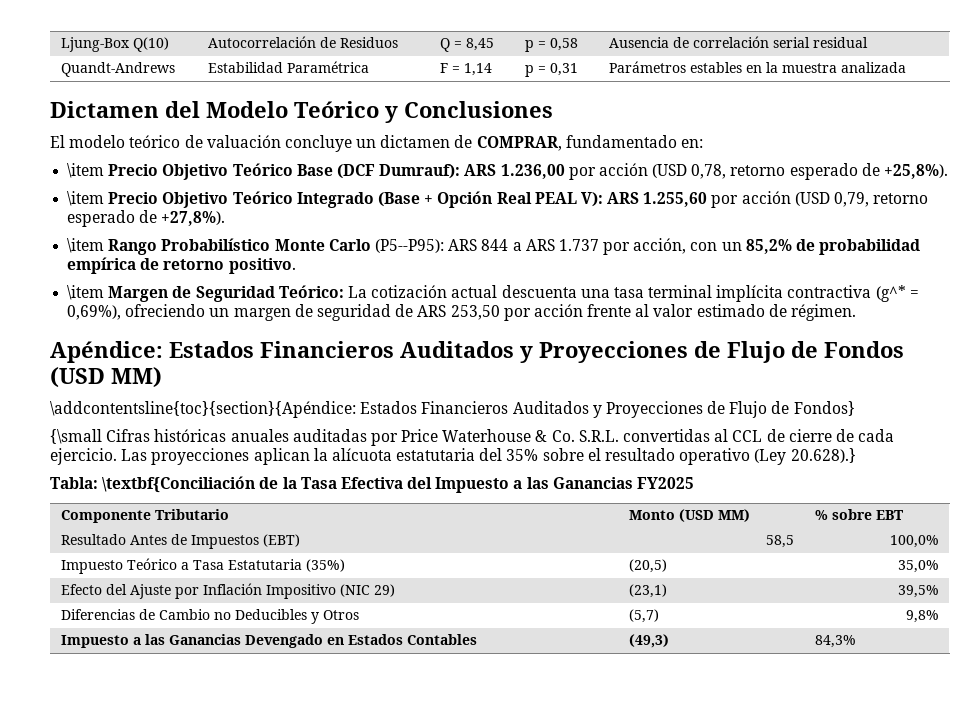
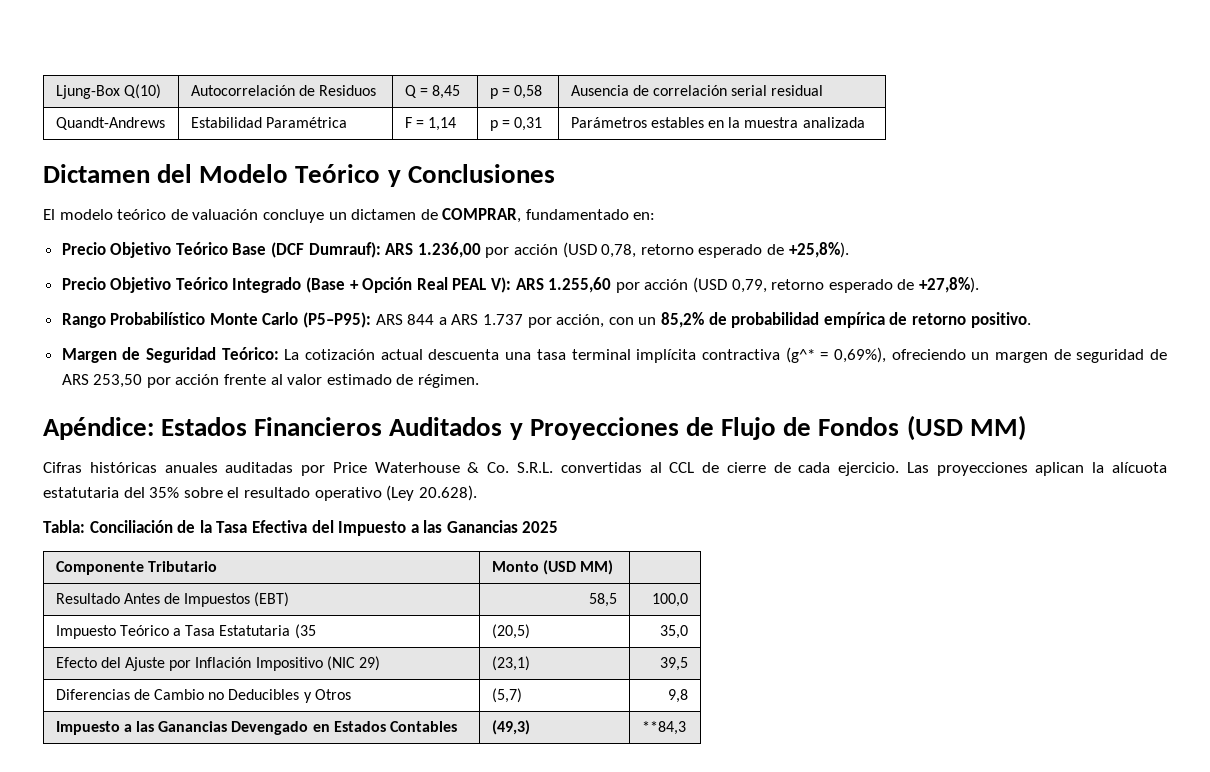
[67,163,105,178] \item -> (656, 216) none
[67,191,105,206] \item -> (849, 250) none
[67,238,105,253] \item -> (979, 285) none
[374,239,444,253] (P5--P95): -> [303,312,372,328] (P5–P95):
[67,285,105,300] \item -> (1031, 320) none
[50,401,855,418] [50,429,102,444] \addcontentsline{toc}{section}{Apéndice: Estados Financieros Auditados y Proyecciones de Flujo de Fondos} // {\small -> (1026, 428) none
[790,448,856,463] 20.628).} -> [418,485,477,501] 20.628).
[102,476,256,493] \textbf{Conciliación -> [89,520,173,533] Conciliación
[637,477,695,489] FY2025 -> [522,521,559,533] 2025
[815,509,904,520] % sobre EBT -> (614, 567) none
[889,535,939,548] 100,0% -> [652,593,689,607] 100,0
[306,559,346,572] (35%) -> [294,624,316,639] (35
[897,560,939,573] 35,0% -> [660,625,689,639] 35,0
[897,585,939,598] 39,5% -> [660,657,689,671] 39,5
[905,610,939,623] 9,8% -> [668,689,689,703] 9,8
[815,635,857,648] 84,3% -> [641,721,686,735] **84,3

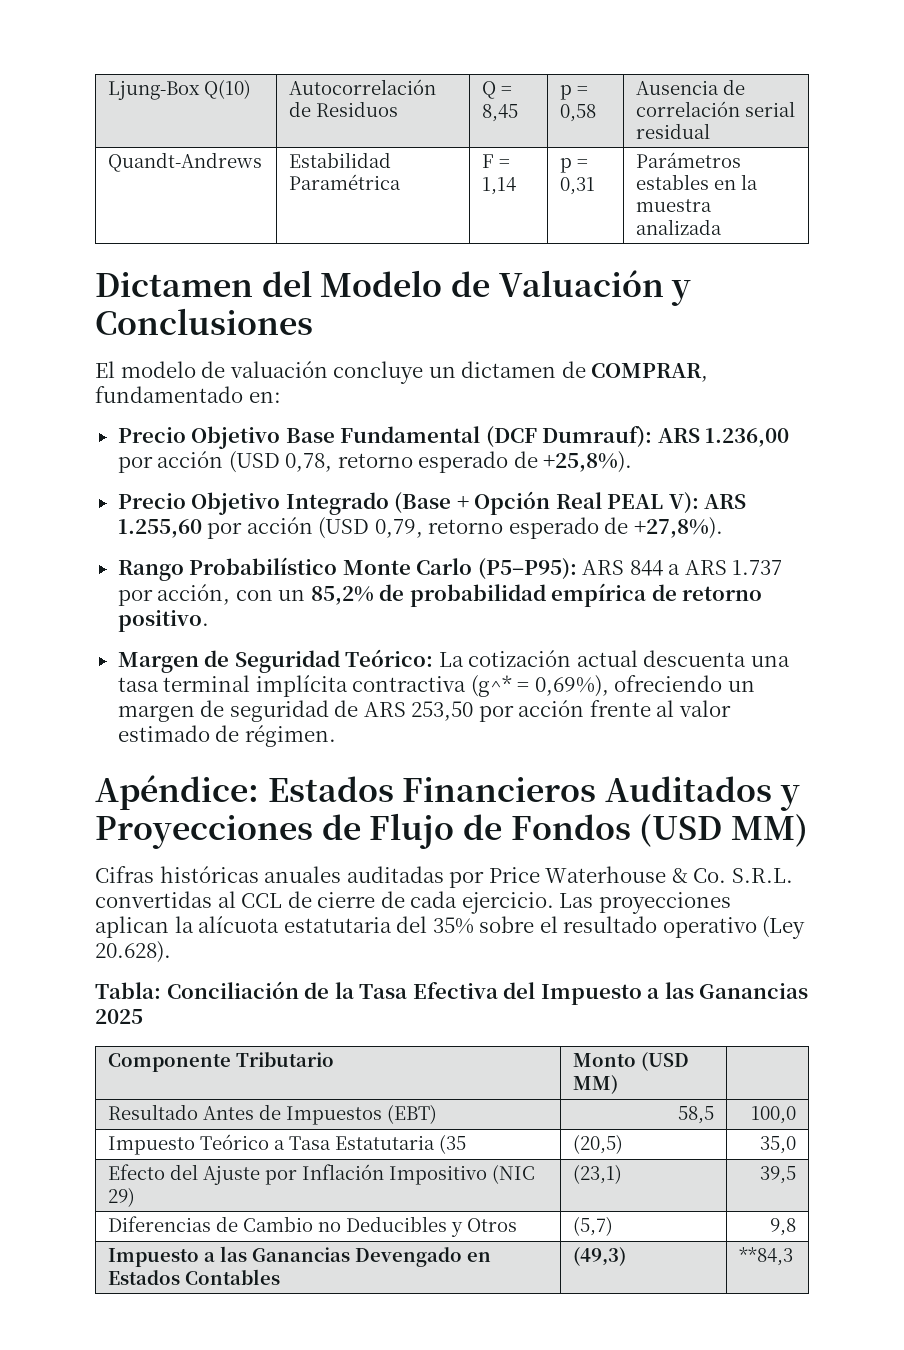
[295,164,381,183] Teórico -> [450,270,664,297] de Valuación
[117,209,167,220] teórico -> (196, 369) none
[175,242,267,255] Teórico Base -> [285,426,481,443] Base Fundamental
[175,277,228,290] Teórico -> (281, 503) none

